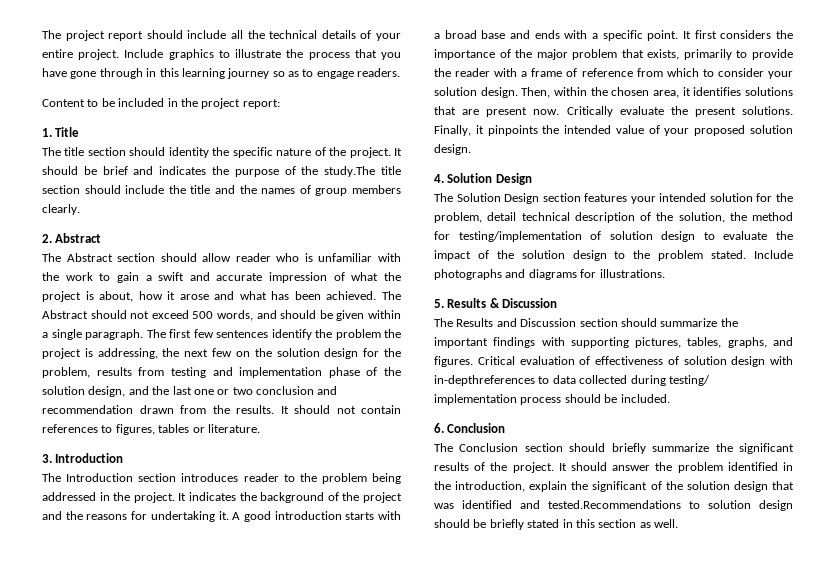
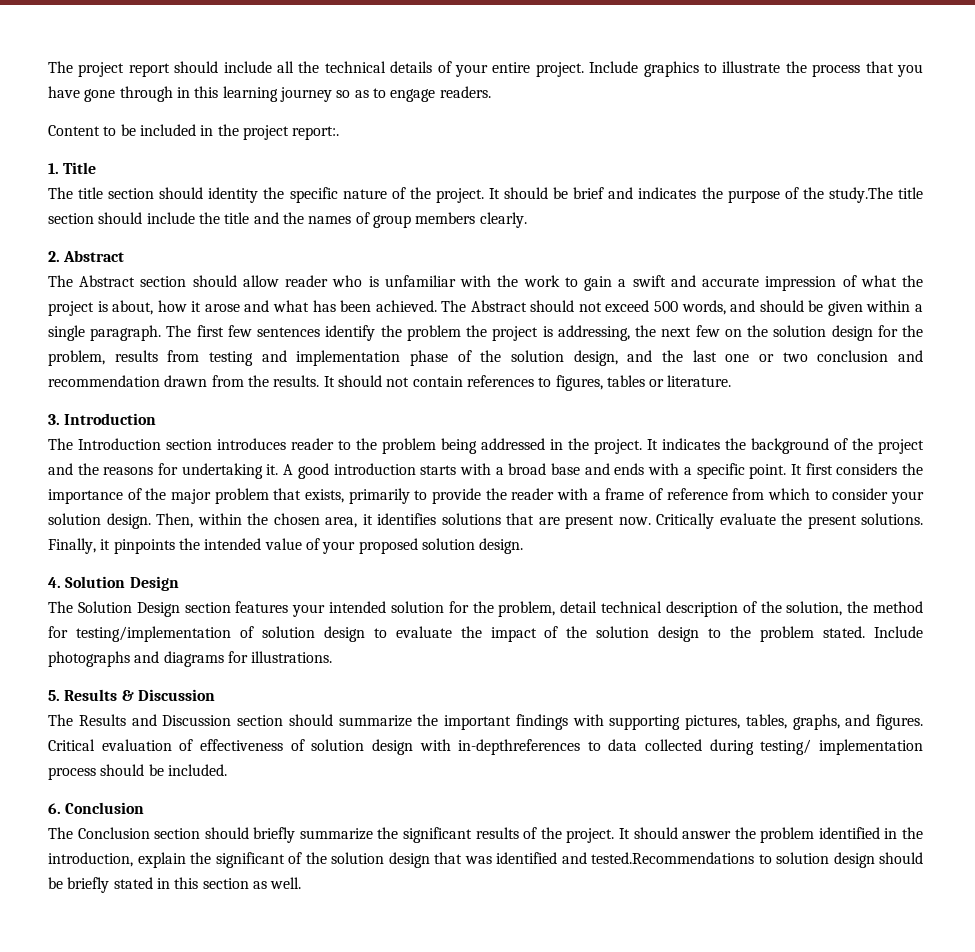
[242,99,280,109] report: -> [292,126,340,140] report:.

